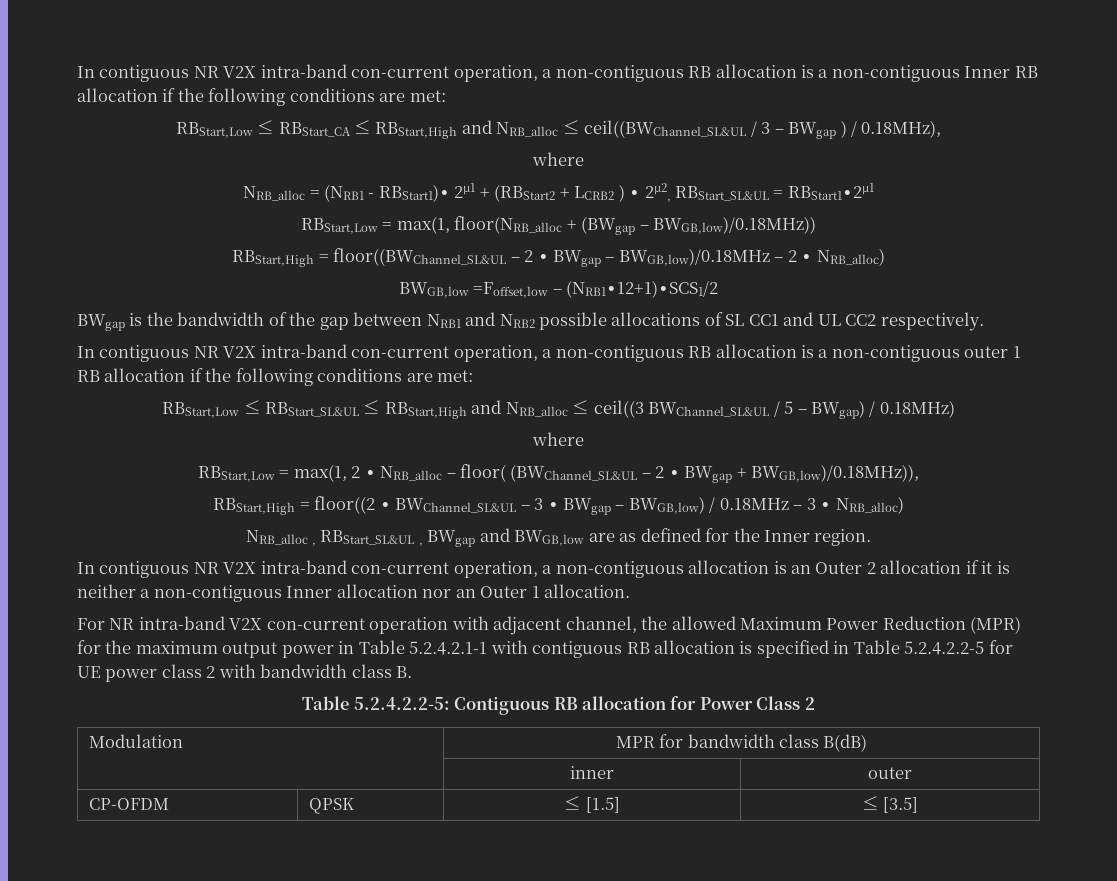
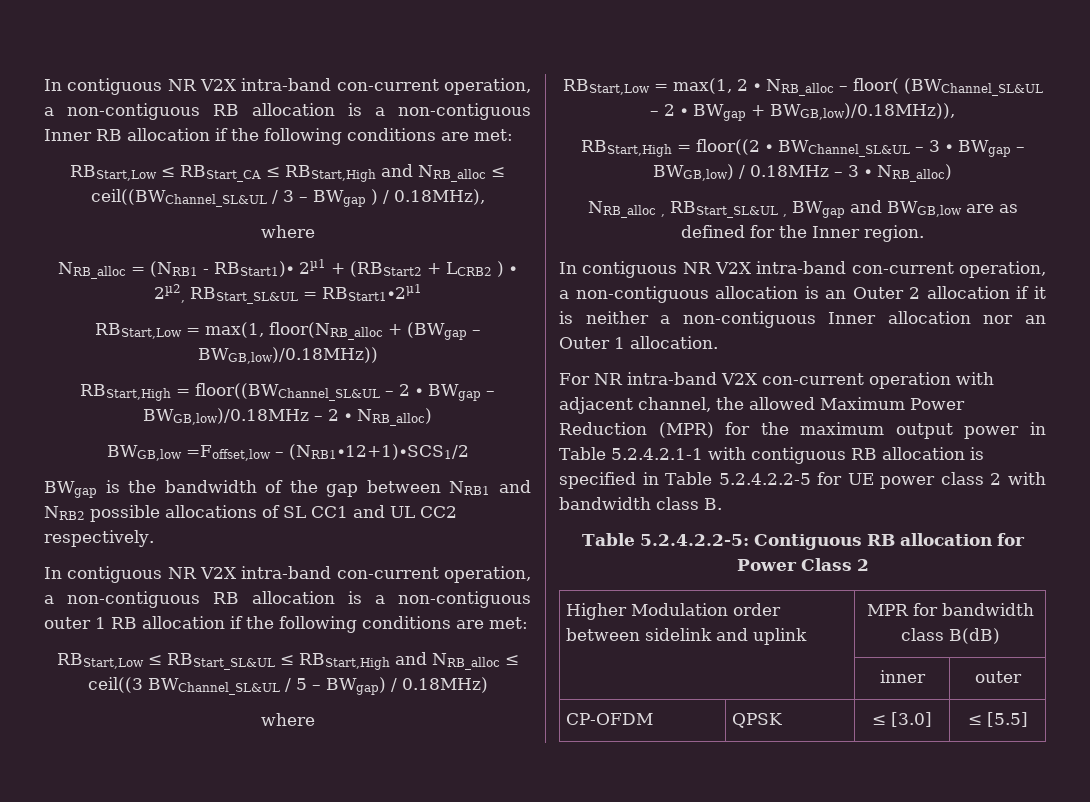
(815, 703) none -> [566,603,628,620] Higher
(183, 741) none -> [733,603,782,616] [566,628,808,645] order between sidelink and uplink
[585,797,620,813] [861,796,919,813] [1.5] | ≤ [3.5] -> [891,712,932,727] [967,712,1028,727] [3.0] | ≤ [5.5]

